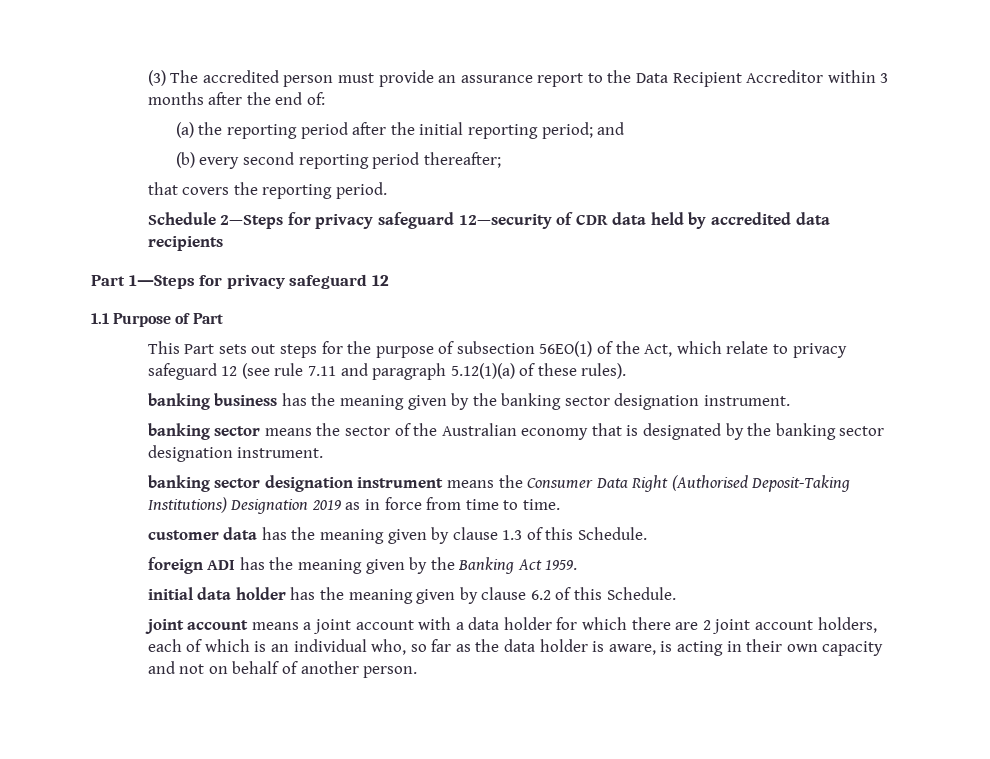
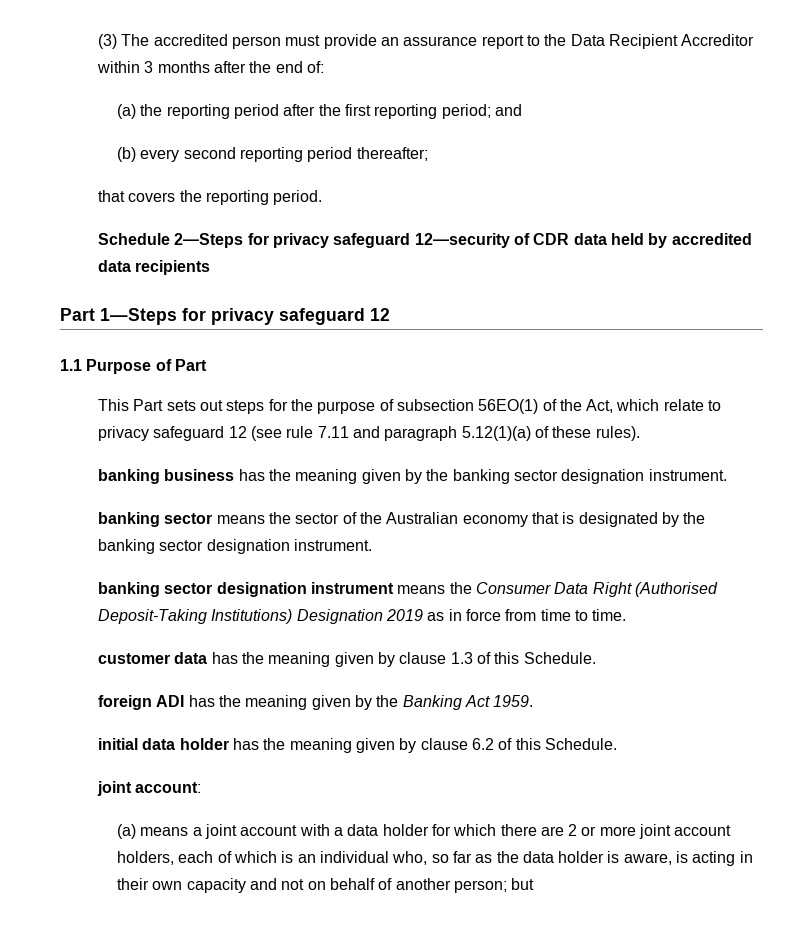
[419,122,464,135] initial -> [344,104,371,116] first
[187,620,249,630] account -> [135,782,202,793] [117,824,137,839] account: // (a)
(711, 625) none -> [581,826,636,836] or more
[363,666,418,678] person. -> [453,878,535,893] person; but

